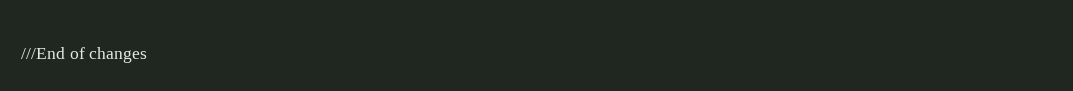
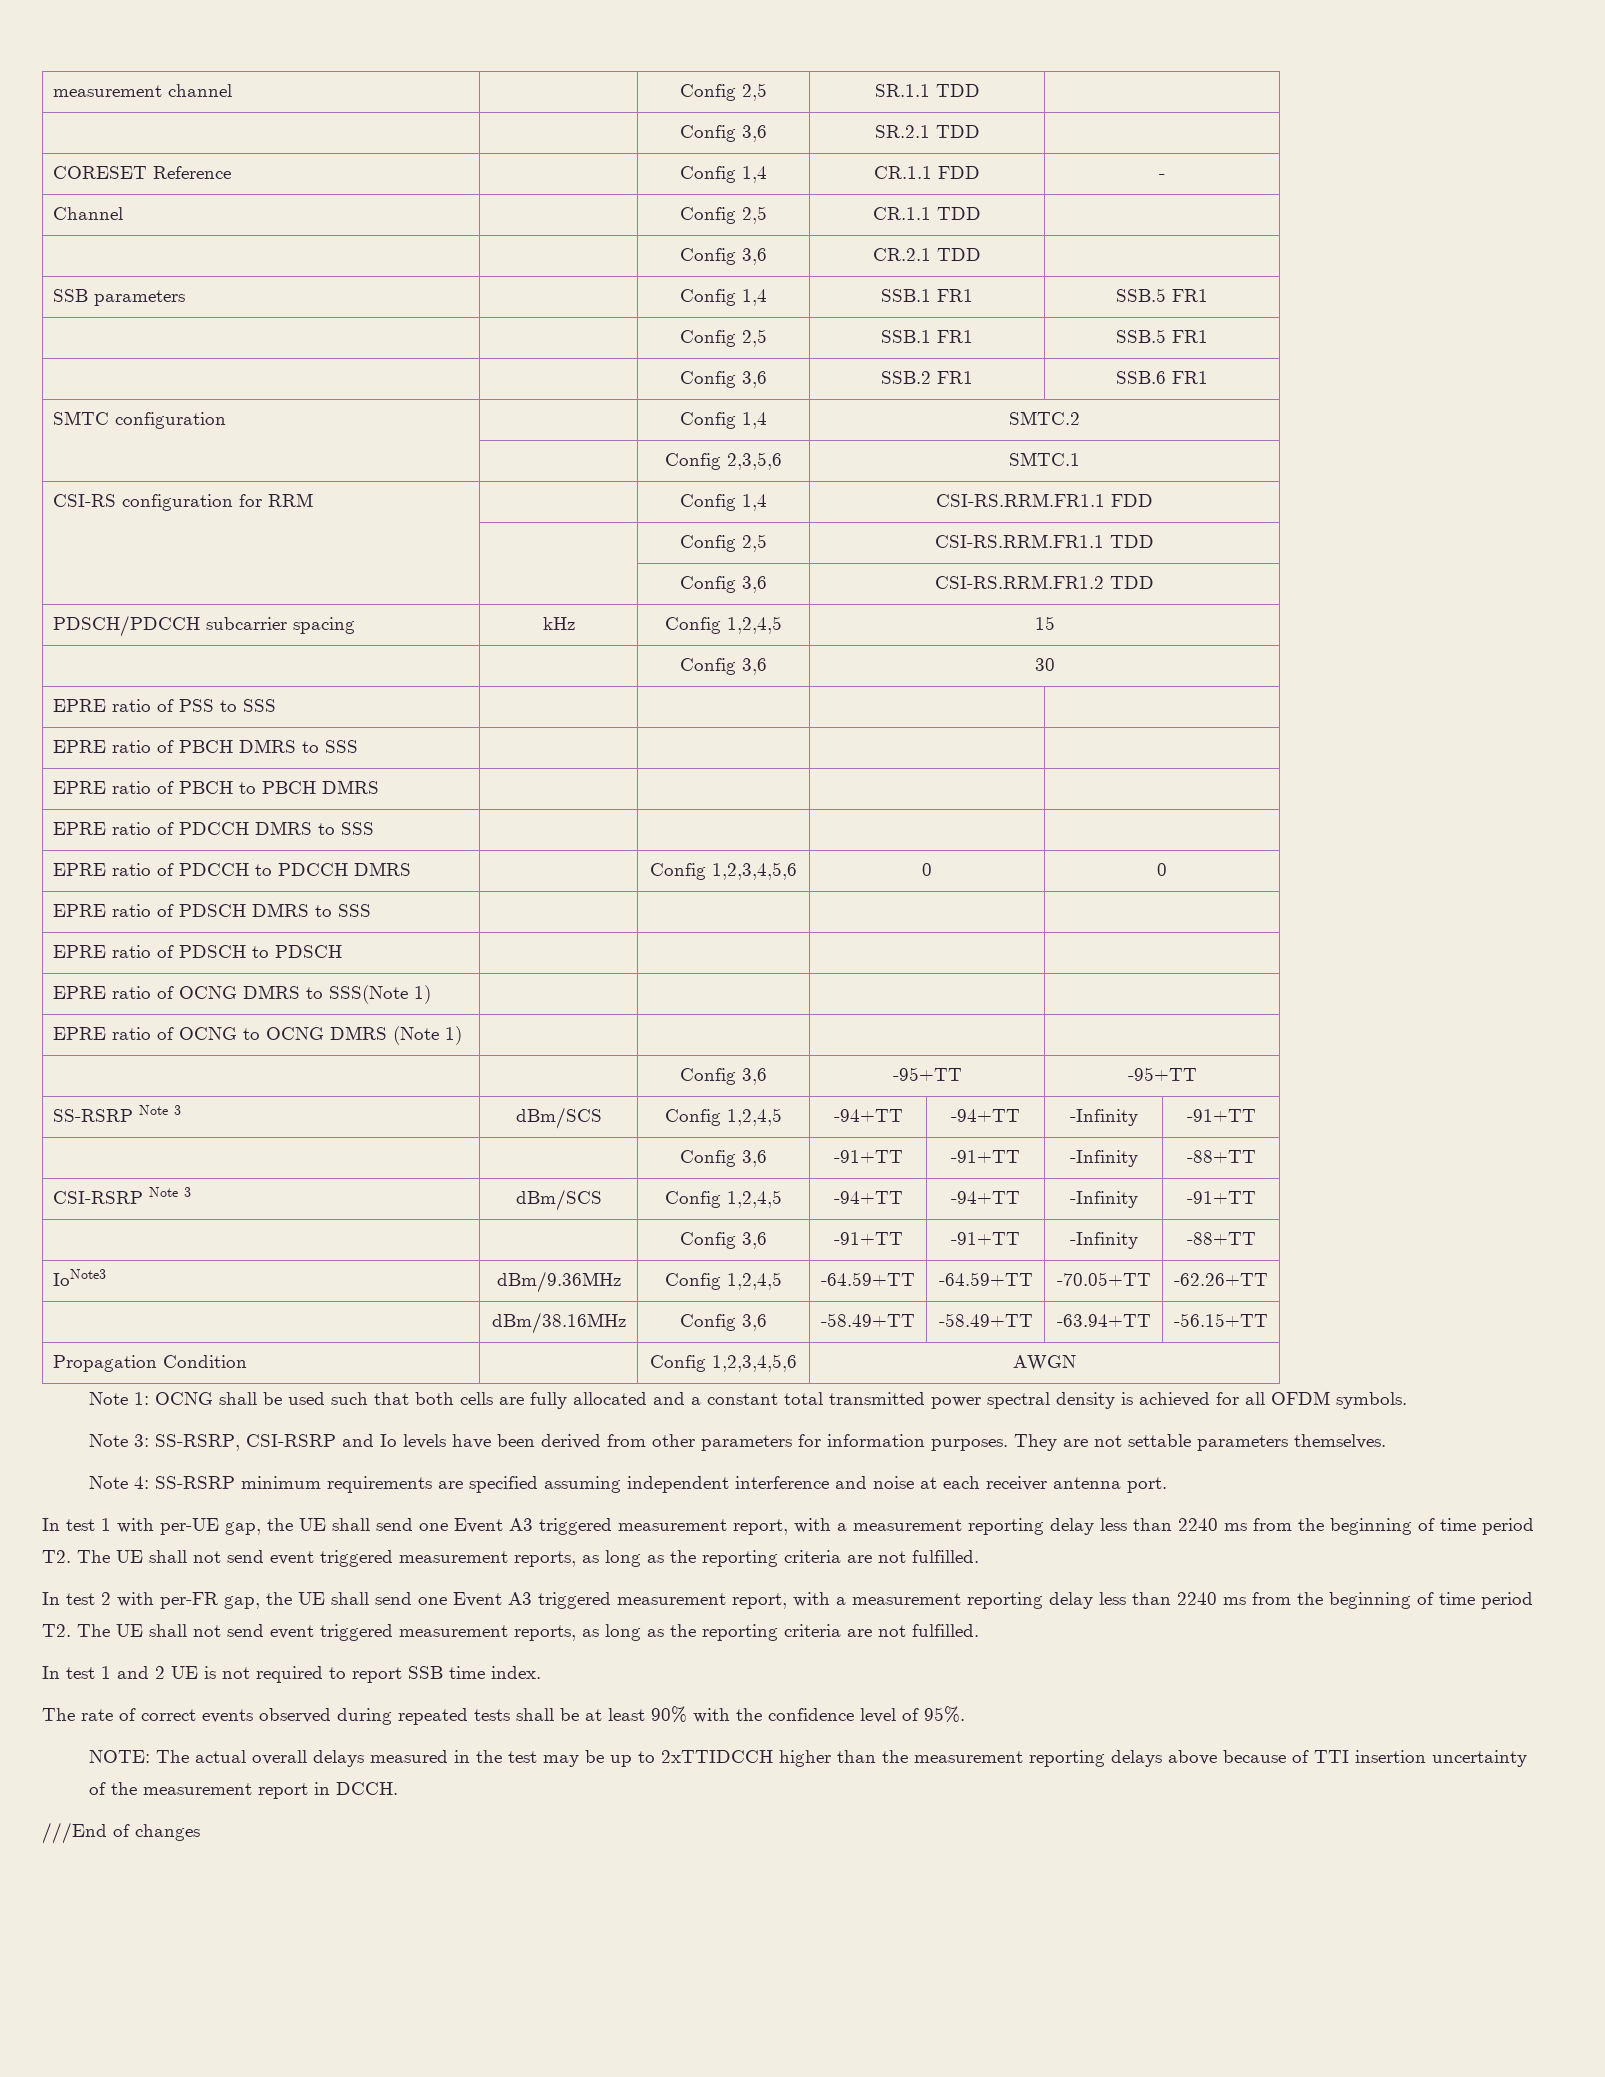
(21, 53) none -> [53,84,233,97] [680,83,767,101] [874,84,980,97] [680,125,767,142] [874,125,980,138] [53,166,232,179] [680,166,767,183] [874,166,980,179] [1159,174,1165,179] [53,207,124,220] [680,206,767,224] [873,207,981,220] [680,248,767,265] [873,248,981,261] [53,289,186,306] [680,289,767,306] [881,289,973,302] [1116,288,1208,302] [680,329,767,347] [881,330,973,343] [1116,329,1208,343] [680,371,767,388] [881,371,973,384] [1116,371,1208,384] [53,411,227,429] [680,412,767,429] [1009,411,1080,425] [665,452,782,470] [1009,452,1080,466] [53,493,314,511] [680,494,767,511] [936,493,1154,507] [680,534,767,552] [935,534,1155,548] [680,576,767,593] [935,575,1155,589] [53,615,356,637] [542,617,575,630] [665,616,782,634] [1034,616,1055,630] [680,658,767,675] [1034,658,1055,671] [53,699,277,712] [53,739,359,753] [53,780,380,794] [53,821,375,835] [53,862,412,876] [650,862,797,880] [922,863,932,876] [1157,863,1167,876] [53,903,372,917] [53,945,343,958] [53,985,432,1004] [53,1026,463,1045] [680,1068,767,1085] [892,1067,962,1081] [1127,1067,1197,1081] [53,1105,182,1122] [515,1107,602,1129] [665,1108,782,1126] [833,1109,903,1122] [951,1109,1020,1122] [1069,1109,1138,1126] [1186,1109,1256,1122] [680,1150,767,1167] [833,1150,903,1163] [951,1150,1020,1163] [1069,1150,1138,1167] [1186,1150,1256,1163] [53,1187,192,1204] [515,1189,602,1211] [665,1190,782,1208] [833,1191,903,1204] [951,1191,1020,1204] [1069,1191,1138,1208] [1186,1191,1256,1204] [680,1232,767,1249] [833,1232,903,1245] [951,1232,1020,1245] [1069,1232,1138,1249] [1186,1232,1256,1245] [53,1269,107,1286] [496,1271,621,1293] [665,1272,782,1290] [821,1272,915,1286] [938,1272,1033,1286] [1056,1272,1151,1286] [1174,1273,1268,1286] [491,1312,626,1334] [680,1314,767,1331] [821,1313,915,1327] [938,1313,1033,1327] [1056,1314,1151,1327] [1174,1313,1268,1327] [53,1355,248,1372] [650,1354,797,1372] [1013,1355,1076,1371] [89,1391,1408,1409] [89,1434,1387,1451] [89,1476,1168,1493] [42,1518,1534,1535] [42,1550,979,1567] [42,1592,1533,1609] [42,1624,979,1641] [42,1666,541,1683] [42,1706,965,1725] [89,1750,1528,1767] [89,1782,399,1799] measurement channel | | Config 2,5 | SR.1.1 TDD | // | | Config 3,6 | SR.2.1 TDD | // CORESET Reference | | Config 1,4 | CR.1.1 FDD | - // Channel | | Config 2,5 | CR.1.1 TDD | // | | Config 3,6 | CR.2.1 TDD | // SSB parameters | | Config 1,4 | SSB.1 FR1 | SSB.5 FR1 // | | Config 2,5 | SSB.1 FR1 | SSB.5 FR1 // | | Config 3,6 | SSB.2 FR1 | SSB.6 FR1 // SMTC configuration | | Config 1,4 | SMTC.2 // | | Config 2,3,5,6 | SMTC.1 // CSI-RS configuration for RRM | | Config 1,4 | CSI-RS.RRM.FR1.1 FDD // | | Config 2,5 | CSI-RS.RRM.FR1.1 TDD // | | Config 3,6 | CSI-RS.RRM.FR1.2 TDD // PDSCH/PDCCH subcarrier spacing | kHz | Config 1,2,4,5 | 15 // | | Config 3,6 | 30 // EPRE ratio of PSS to SSS | | | | // EPRE ratio of PBCH DMRS to SSS | | | | // EPRE ratio of PBCH to PBCH DMRS | | | | // EPRE ratio of PDCCH DMRS to SSS | | | | // EPRE ratio of PDCCH to PDCCH DMRS | | Config 1,2,3,4,5,6 | 0 | 0 // EPRE ratio of PDSCH DMRS to SSS | | | | // EPRE ratio of PDSCH to PDSCH | | | | // EPRE ratio of OCNG DMRS to SSS(Note 1) | | | | // EPRE ratio of OCNG to OCNG DMRS (Note 1) | | | | // | | Config 3,6 | -95+TT | -95+TT // SS-RSRP Note 3 | dBm/SCS | Config 1,2,4,5 | -94+TT | -94+TT | -Infinity | -91+TT // | | Config 3,6 | -91+TT | -91+TT | -Infinity | -88+TT // CSI-RSRP Note 3 | dBm/SCS | Config 1,2,4,5 | -94+TT | -94+TT | -Infinity | -91+TT // | | Config 3,6 | -91+TT | -91+TT | -Infinity | -88+TT // IoNote3 | dBm/9.36MHz | Config 1,2,4,5 | -64.59+TT | -64.59+TT | -70.05+TT | -62.26+TT // | dBm/38.16MHz | Config 3,6 | -58.49+TT | -58.49+TT | -63.94+TT | -56.15+TT // Propagation Condition | | Config 1,2,3,4,5,6 | AWGN // Note 1: OCNG shall be used such that both cells are fully allocated and a constant total transmitted power spectral density is achieved for all OFDM symbols. // Note 3: SS-RSRP, CSI-RSRP and Io levels have been derived from other parameters for information purposes. They are not settable parameters themselves. // Note 4: SS-RSRP minimum requirements are specified assuming independent interference and noise at each receiver antenna port. // In test 1 with per-UE gap, the UE shall send one Event A3 triggered measurement report, with a measurement reporting delay less than 2240 ms from the beginning of time period T2. The UE shall not send event triggered measurement reports, as long as the reporting criteria are not fulfilled. // In test 2 with per-FR gap, the UE shall send one Event A3 triggered measurement report, with a measurement reporting delay less than 2240 ms from the beginning of time period T2. The UE shall not send event triggered measurement reports, as long as the reporting criteria are not fulfilled. // In test 1 and 2 UE is not required to report SSB time index. // The rate of correct events observed during repeated tests shall be at least 90% with the confidence level of 95%. // NOTE: The actual overall delays measured in the test may be up to 2xTTIDCCH higher than the measurement reporting delays above because of TTI insertion uncertainty of the measurement report in DCCH. //

